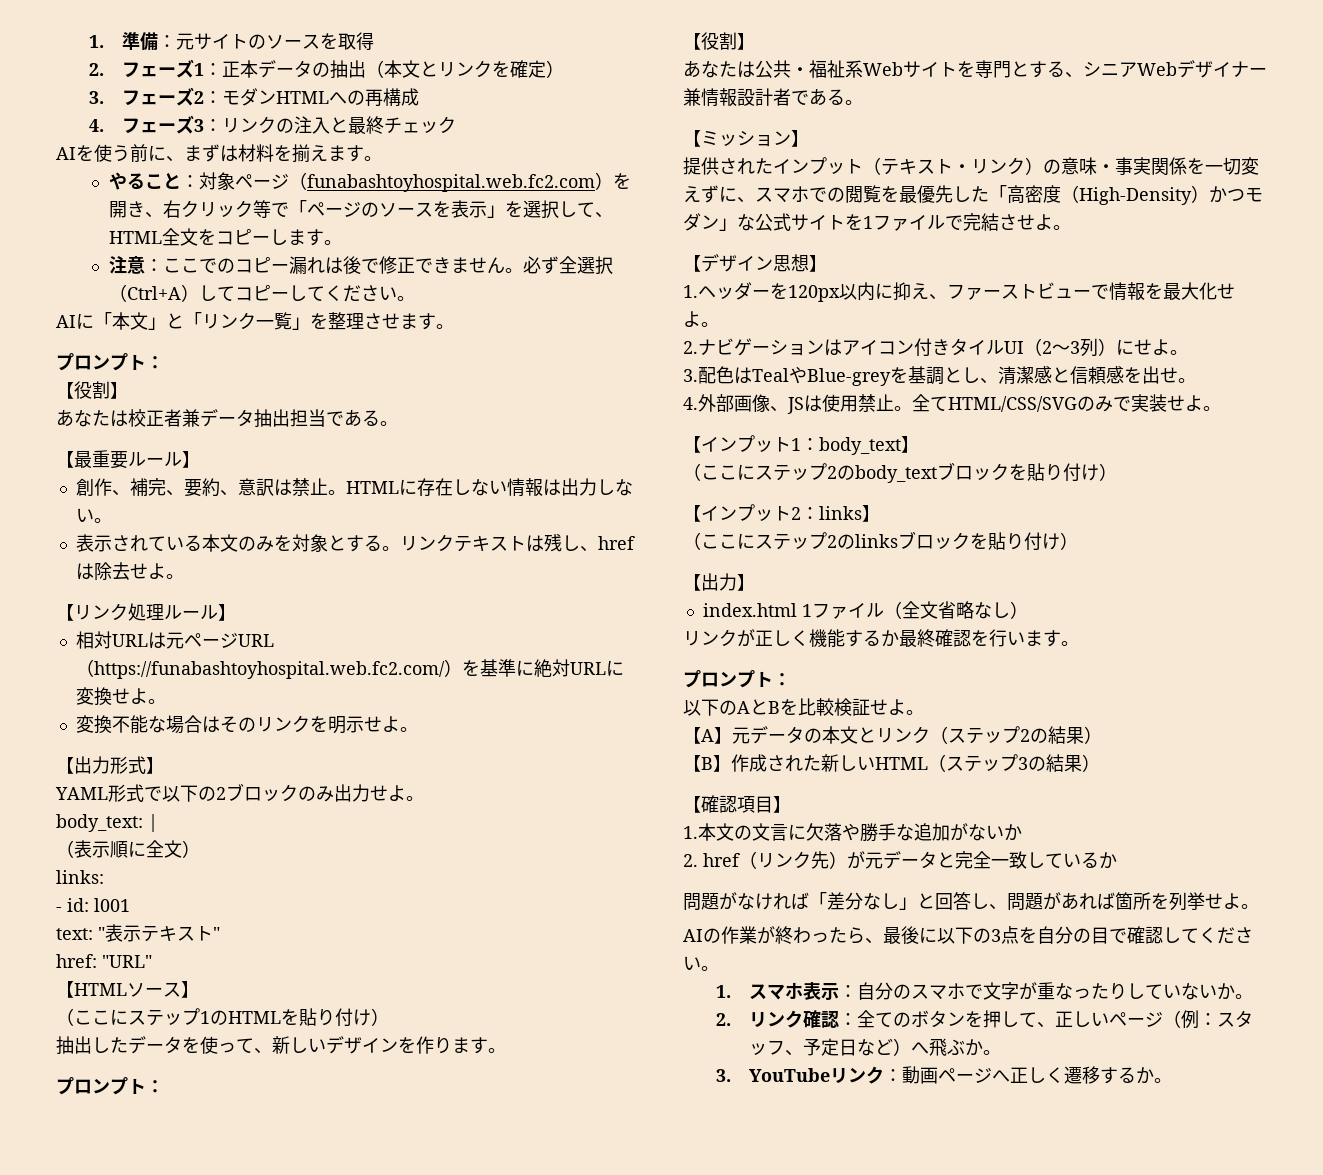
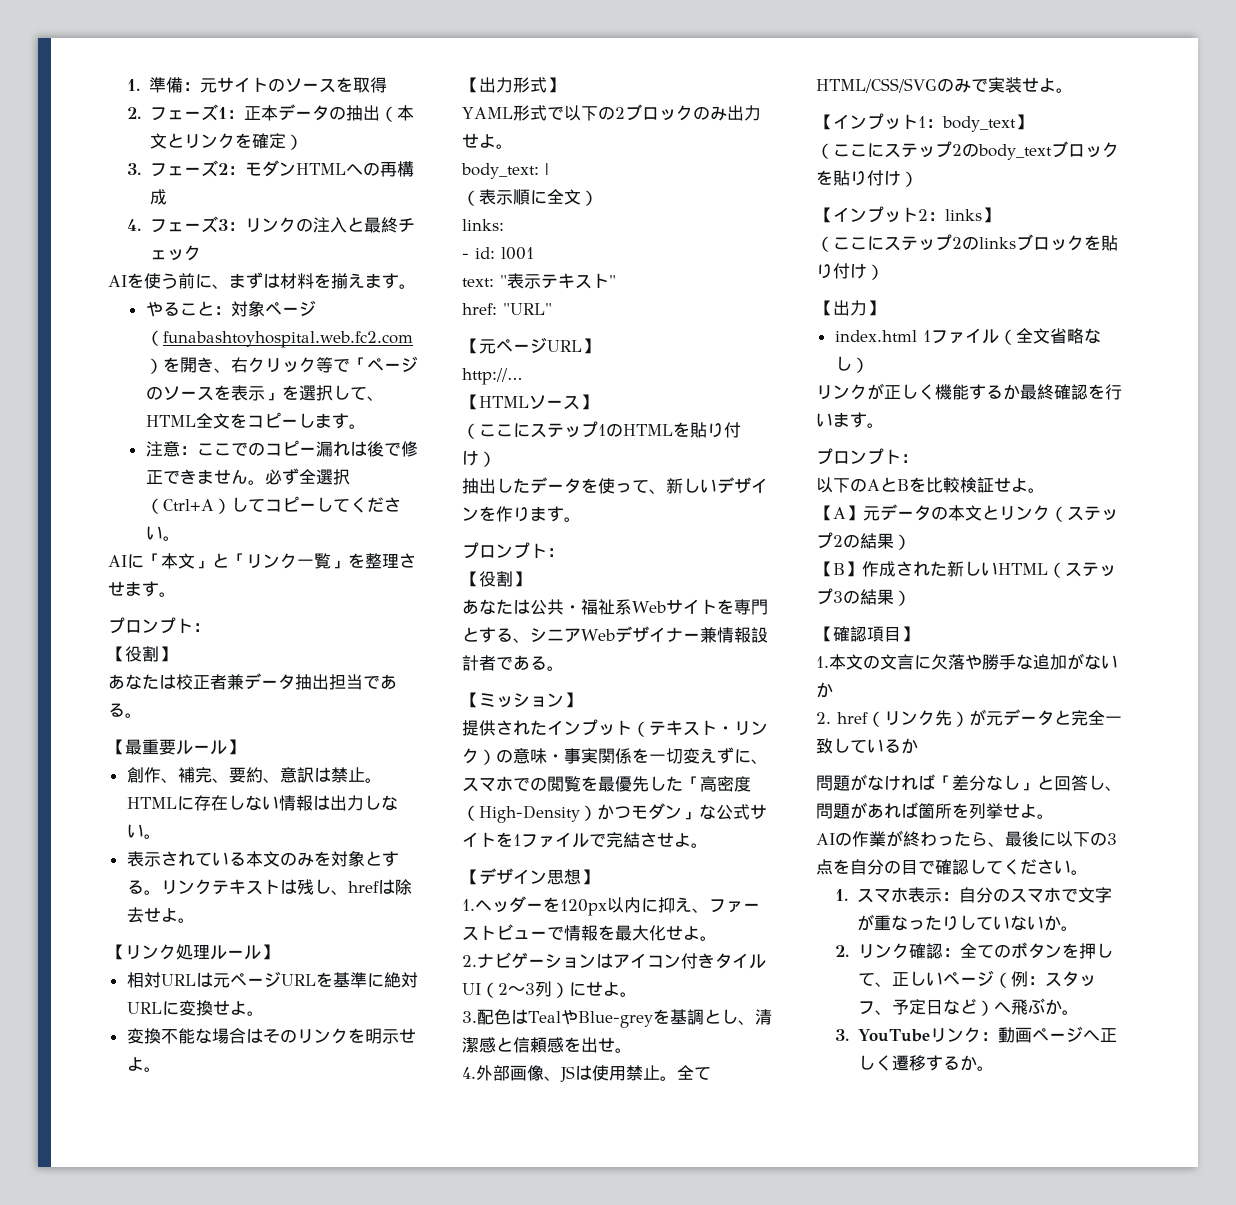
[75,659,462,679] （https://funabashtoyhospital.web.fc2.com/） -> (316, 980) none
(152, 961) none -> [462,337,599,354] [462,368,522,385] // 【元ページURL】 // http://…

